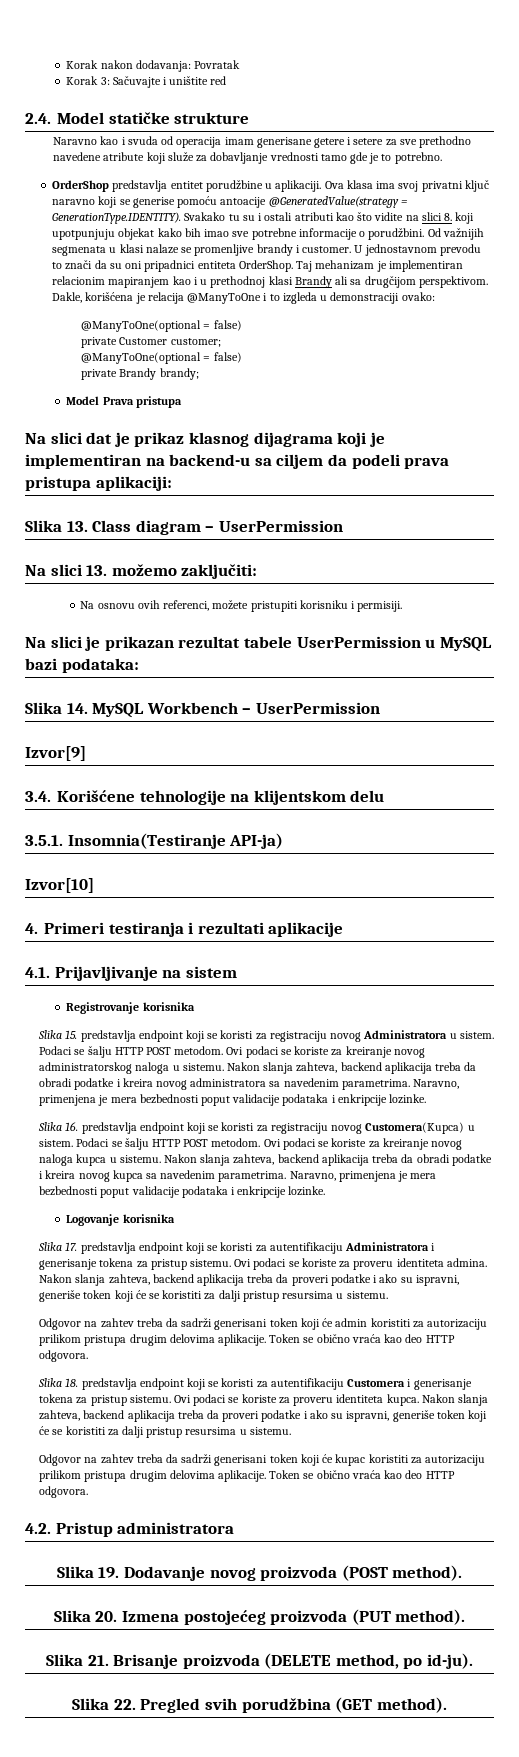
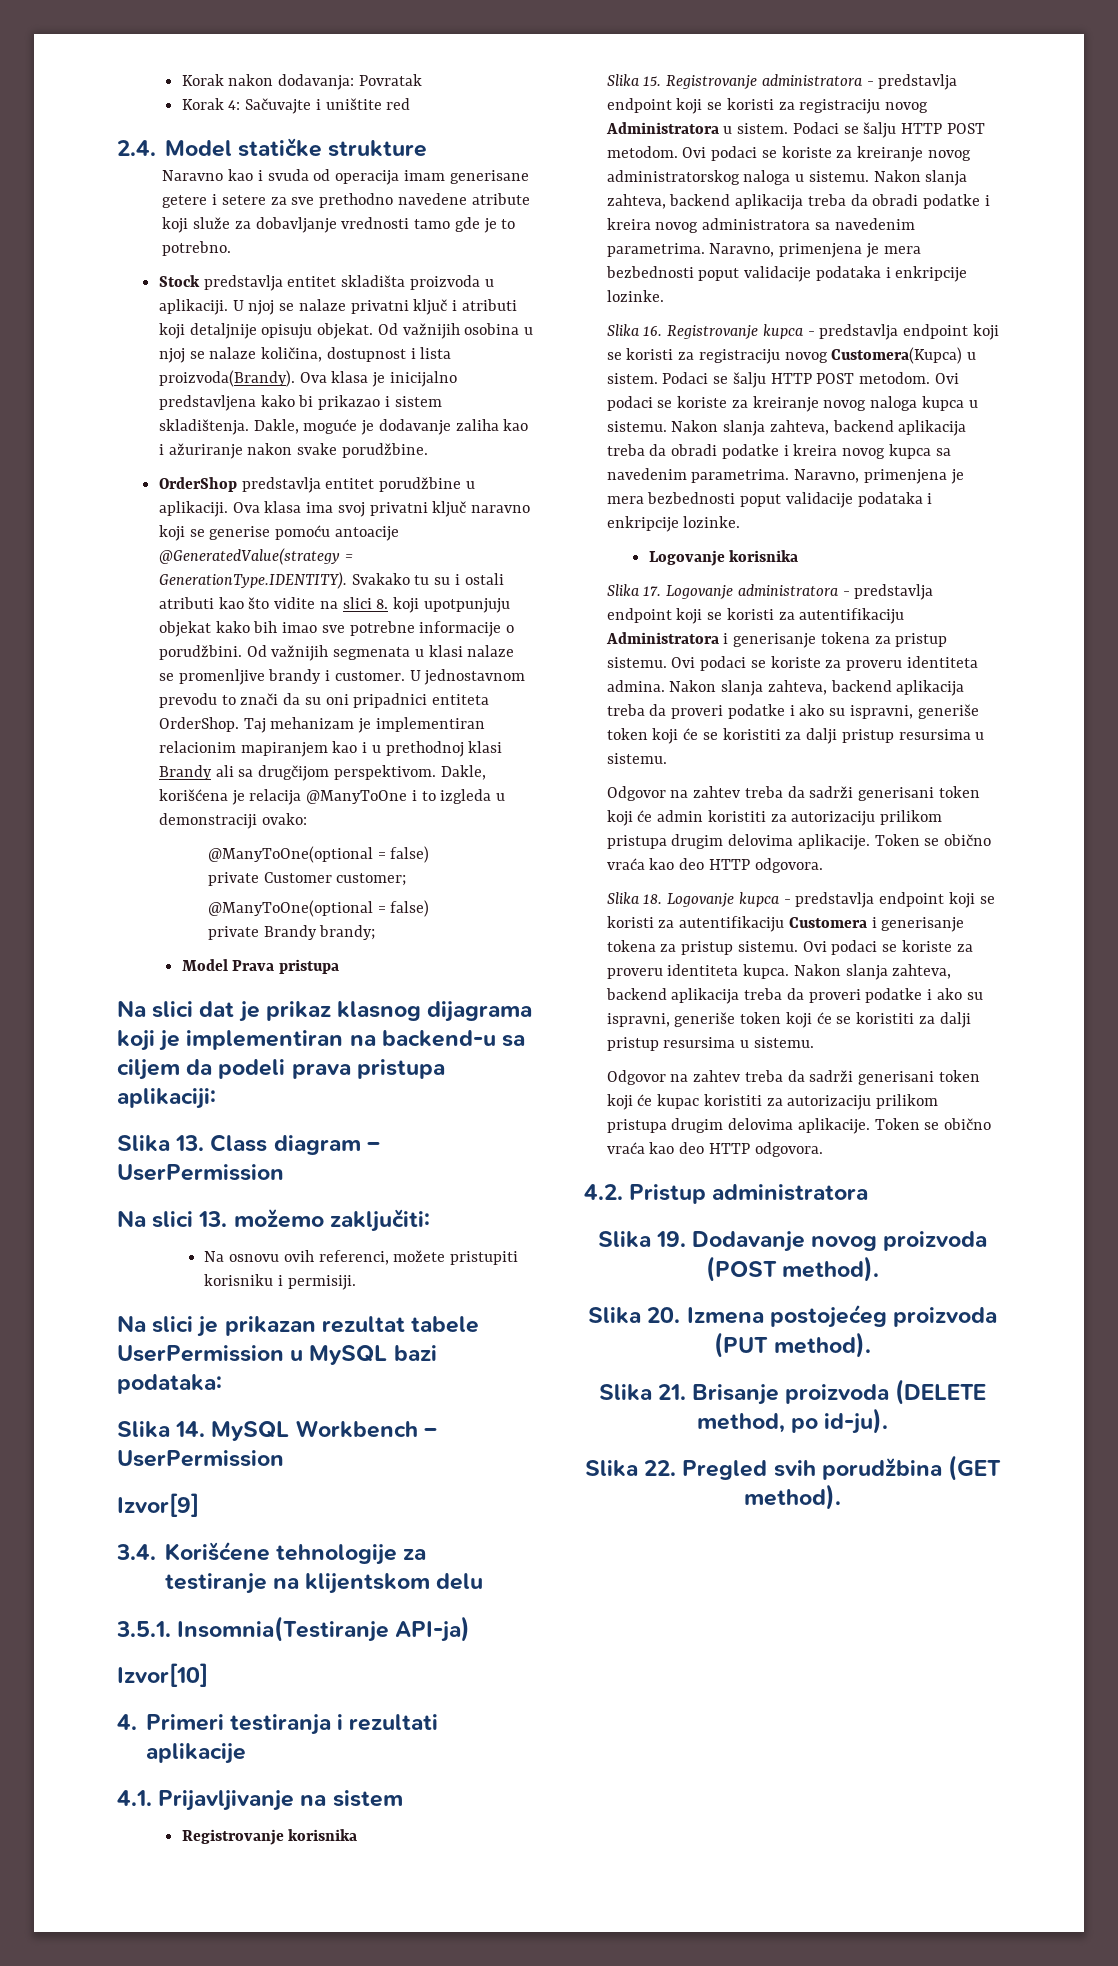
[100,77,110,85] 3: -> [228,100,241,110] 4:
(442, 158) none -> [158,275,494,291] [158,299,517,315] [158,323,534,339] [158,347,452,363] [158,370,457,387] [158,395,442,411] [158,419,529,435] [158,443,428,459] // Stock predstavlja entitet skladišta proizvoda u aplikaciji. U njoj se nalaze privatni ključ i atributi koji detaljnije opisuju objekat. Od važnijih osobina u njoj se nalaze količina, dostupnost i lista proizvoda(Brandy). Ova klasa je inicijalno predstavljena kako bi prikazao i sistem skladištenja. Dakle, moguće je dodavanje zaliha kao i ažuriranje nakon svake porudžbine.
(226, 797) none -> [403,1548,427,1560] [164,1573,267,1594] za testiranje
(78, 1034) none -> [666,74,874,89] Registrovanje administratora -
(79, 1126) none -> [667,324,815,339] Registrovanje kupca -
(78, 1246) none -> [666,584,850,599] Logovanje administratora -
(79, 1382) none -> [667,892,791,907] Logovanje kupca -

